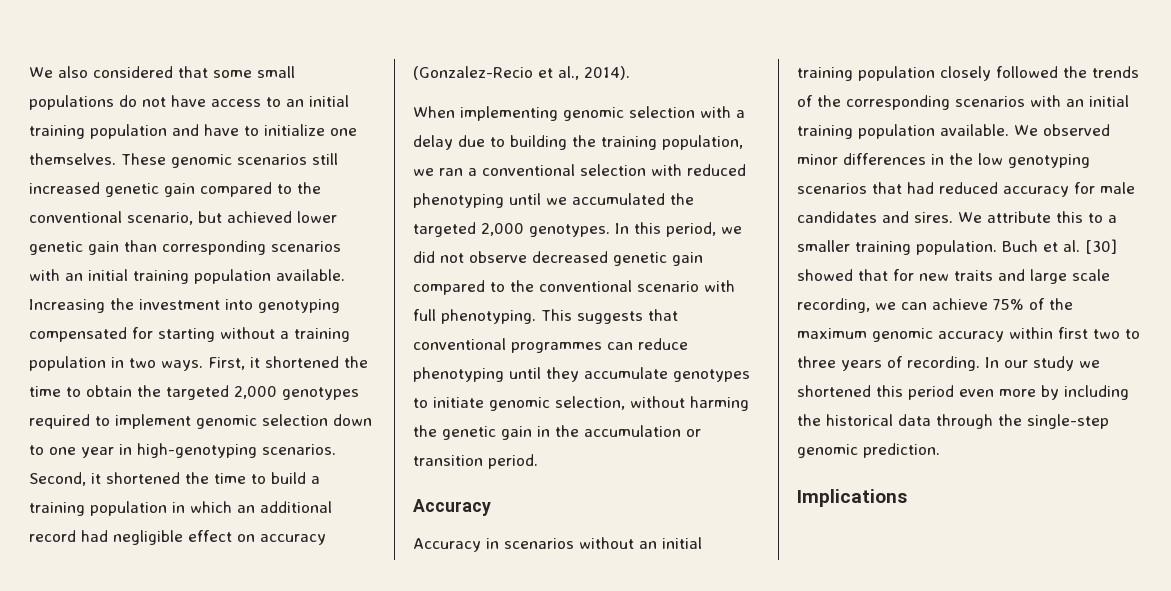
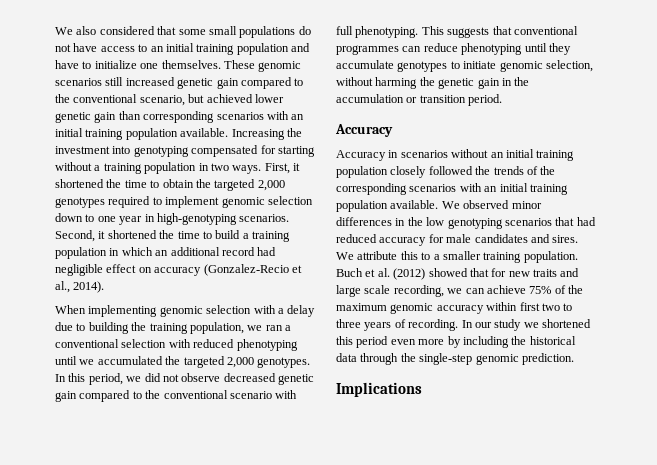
[1085,239,1117,254] [30] -> [393,268,426,280] (2012)

